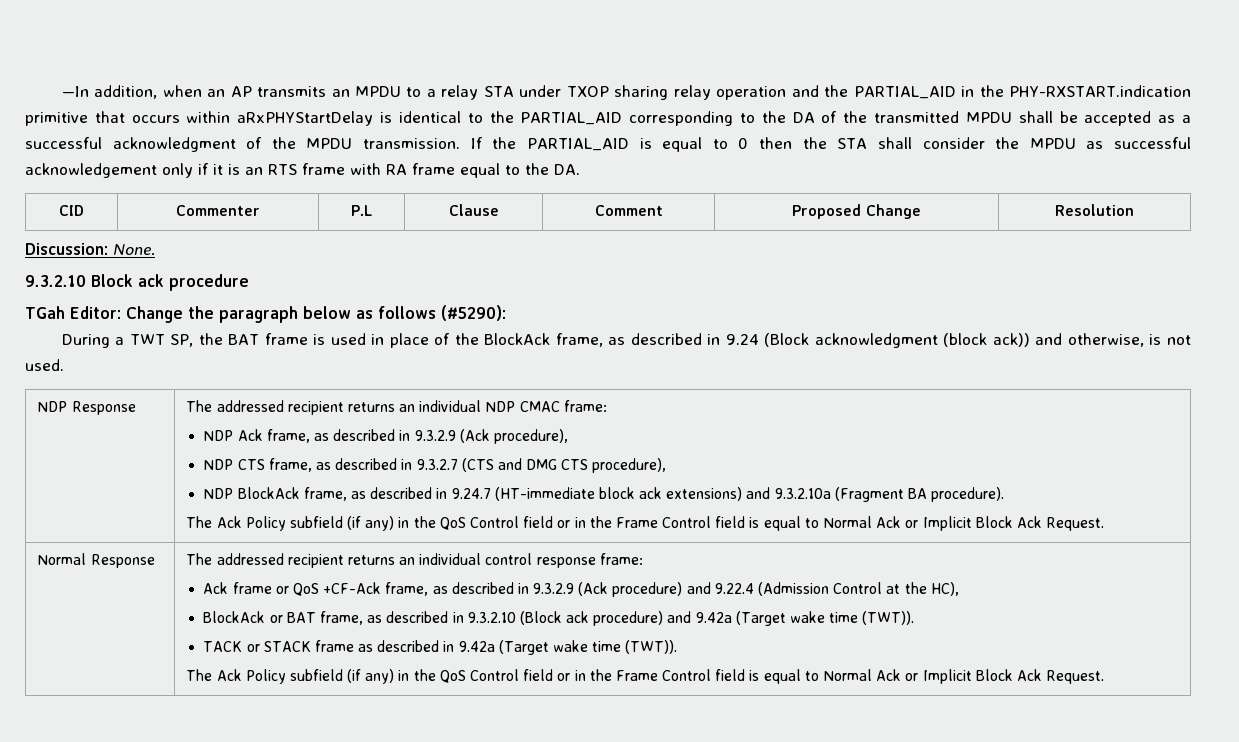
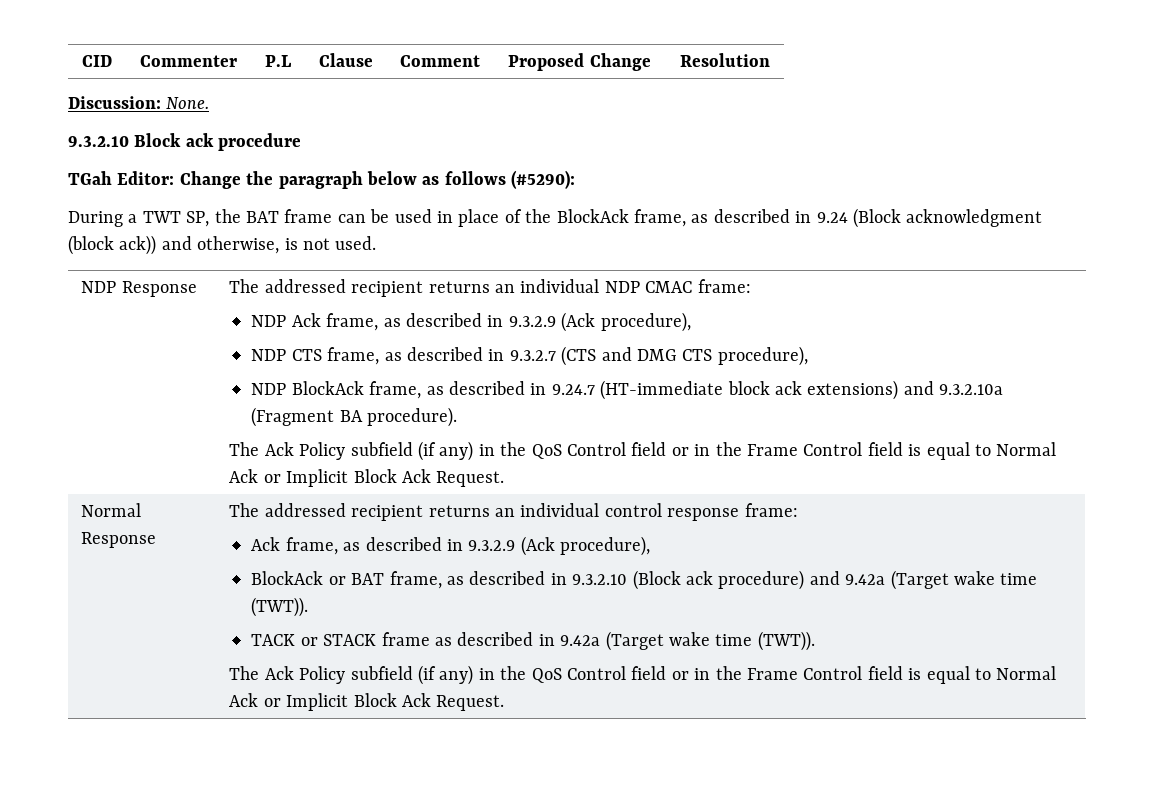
[61,85,1192,100] [25,111,1191,126] [25,137,1191,152] [25,163,580,178] —In addition, when an AP transmits an MPDU to a relay STA under TXOP sharing relay operation and the PARTIAL_AID in the PHY-RXSTART.indication primitive that occurs within aRxPHYStartDelay is identical to the PARTIAL_AID corresponding to the DA of the transmitted MPDU shall be accepted as a successful acknowledgment of the MPDU transmission. If the PARTIAL_AID is equal to 0 then the STA shall consider the MPDU as successful acknowledgement only if it is an RTS frame with RA frame equal to the DA. // -> (82, 61) none
[313,334,326,345] is -> [337,209,390,223] can be
[232,582,959,597] frame or QoS +CF-Ack frame, as described in 9.3.2.9 (Ack procedure) and 9.22.4 (Admission Control at the HC), -> [285,536,651,556] frame, as described in 9.3.2.9 (Ack procedure),

